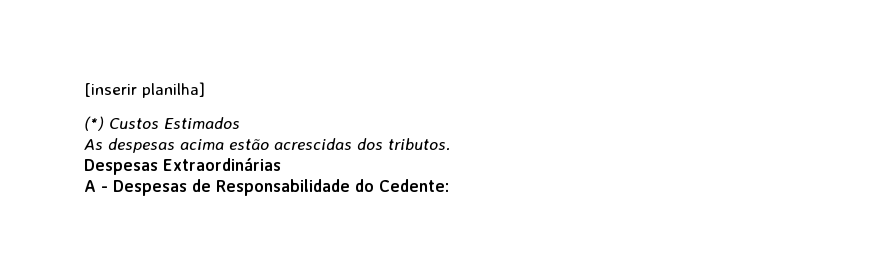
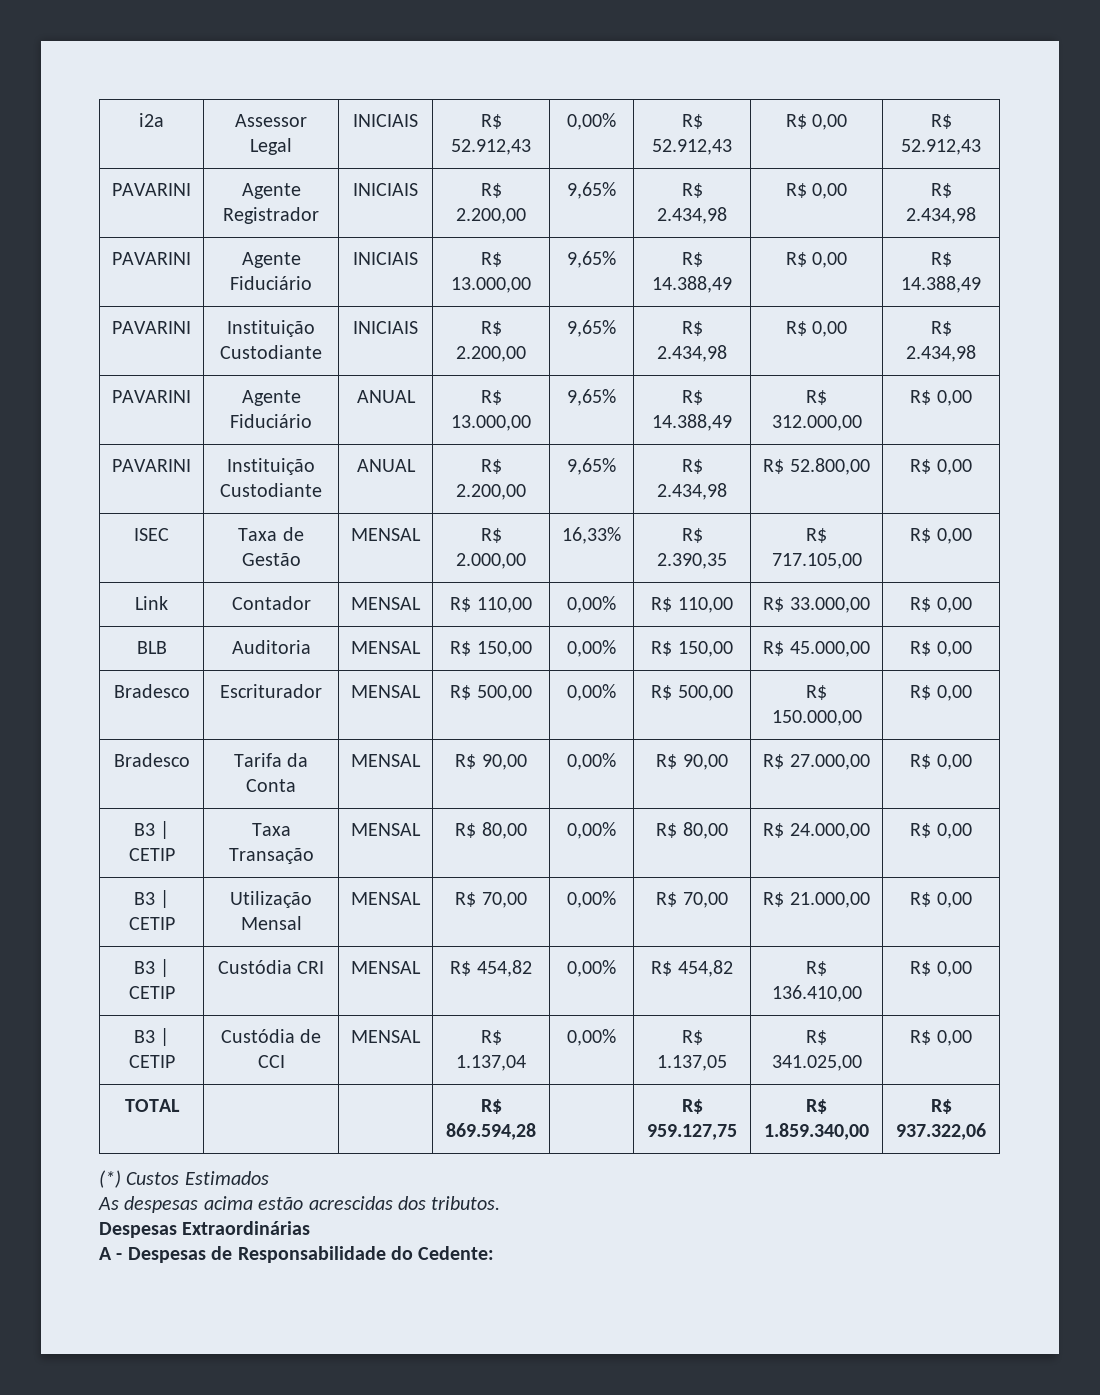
[84,82,205,98] [inserir planilha] -> [139,113,164,127] [235,114,307,127] [250,138,292,155] [353,114,418,127] [480,114,502,129] [451,139,531,155] [567,113,616,130] [681,114,703,129] [652,139,732,155] [785,114,848,130] [930,114,952,129] [901,139,981,155] [112,183,191,196] [241,183,301,199] [223,207,319,224] [353,183,418,196] [480,183,502,198] [456,208,526,224] [567,182,616,199] [681,183,703,198] [657,207,727,224] [785,183,848,199] [930,183,952,198] [906,207,976,224] [112,252,191,265] [241,252,301,268] [230,276,312,290] [353,252,418,265] [480,252,502,267] [451,277,531,293] [567,251,616,268] [681,252,703,267] [652,276,732,293] [785,252,848,268] [930,252,952,267] [901,276,981,293] [112,321,191,334] [227,320,315,337] [220,345,322,359] [353,321,418,334] [480,321,502,336] [456,346,526,362] [567,320,616,337] [681,321,703,336] [657,345,727,362] [785,321,848,337] [930,321,952,336] [906,345,976,362] [112,390,191,403] [241,390,301,406] [230,414,312,428] [356,390,416,403] [480,390,502,405] [451,415,531,431] [567,389,616,406] [681,390,703,405] [652,414,732,431] [806,390,827,405] [771,415,862,431] [910,390,972,406] [112,459,191,472] [227,458,315,475] [220,483,322,497] [356,459,416,472] [480,459,502,474] [456,484,526,500] [567,458,616,475] [681,459,703,474] [657,483,727,500] [763,458,870,475] [910,459,972,475] [134,528,169,541] [238,527,304,541] [241,553,301,566] [351,528,421,541] [480,528,502,543] [456,553,526,569] [562,527,621,544] [681,528,703,543] [657,553,727,569] [806,528,827,543] [771,553,862,569] [910,528,972,544] [135,596,168,610] [231,596,311,610] [351,597,421,610] [450,597,532,613] [567,596,616,613] [651,597,733,613] [763,597,870,613] [910,597,972,613] [136,641,167,654] [231,640,311,654] [351,641,421,654] [450,641,532,657] [567,640,616,657] [651,641,733,657] [763,641,870,657] [910,641,972,657] [113,684,190,698] [220,684,322,698] [351,685,421,698] [450,685,532,701] [567,684,616,701] [651,685,733,701] [806,685,827,700] [771,710,862,726] [910,685,972,701] [113,753,190,767] [233,753,309,767] [246,779,296,792] [351,754,421,767] [455,754,527,770] [567,753,616,770] [656,754,728,770] [763,754,870,770] [910,754,972,770] [133,821,170,839] [128,848,175,861] [251,823,291,836] [228,848,314,864] [351,823,421,836] [455,822,527,839] [567,822,616,839] [656,822,728,839] [763,823,870,839] [910,823,972,839] [133,890,170,908] [128,917,175,930] [230,891,312,908] [240,916,302,930] [351,892,421,905] [455,892,527,908] [567,891,616,908] [656,892,728,908] [763,892,870,908] [910,892,972,908] [133,959,170,977] [128,986,175,999] [217,960,325,974] [351,961,421,974] [450,960,532,977] [567,960,616,977] [651,960,733,977] [806,961,827,976] [771,985,862,1002] [910,961,972,977] [133,1028,170,1046] [128,1055,175,1068] [220,1029,322,1043] [257,1055,285,1068] [351,1030,421,1043] [480,1030,502,1045] [456,1055,526,1071] [567,1029,616,1046] [681,1030,703,1045] [657,1055,727,1071] [806,1030,827,1045] [771,1055,862,1071] [910,1030,972,1046] [124,1099,180,1112] [480,1099,502,1114] [446,1123,536,1140] [681,1099,703,1114] [647,1124,737,1140] [806,1099,827,1114] [764,1123,869,1140] [930,1099,952,1114] [896,1123,986,1140] i2a | Assessor Legal | INICIAIS | R$ 52.912,43 | 0,00% | R$ 52.912,43 | R$ 0,00 | R$ 52.912,43 // PAVARINI | Agente Registrador | INICIAIS | R$ 2.200,00 | 9,65% | R$ 2.434,98 | R$ 0,00 | R$ 2.434,98 // PAVARINI | Agente Fiduciário | INICIAIS | R$ 13.000,00 | 9,65% | R$ 14.388,49 | R$ 0,00 | R$ 14.388,49 // PAVARINI | Instituição Custodiante | INICIAIS | R$ 2.200,00 | 9,65% | R$ 2.434,98 | R$ 0,00 | R$ 2.434,98 // PAVARINI | Agente Fiduciário | ANUAL | R$ 13.000,00 | 9,65% | R$ 14.388,49 | R$ 312.000,00 | R$ 0,00 // PAVARINI | Instituição Custodiante | ANUAL | R$ 2.200,00 | 9,65% | R$ 2.434,98 | R$ 52.800,00 | R$ 0,00 // ISEC | Taxa de Gestão | MENSAL | R$ 2.000,00 | 16,33% | R$ 2.390,35 | R$ 717.105,00 | R$ 0,00 // Link | Contador | MENSAL | R$ 110,00 | 0,00% | R$ 110,00 | R$ 33.000,00 | R$ 0,00 // BLB | Auditoria | MENSAL | R$ 150,00 | 0,00% | R$ 150,00 | R$ 45.000,00 | R$ 0,00 // Bradesco | Escriturador | MENSAL | R$ 500,00 | 0,00% | R$ 500,00 | R$ 150.000,00 | R$ 0,00 // Bradesco | Tarifa da Conta | MENSAL | R$ 90,00 | 0,00% | R$ 90,00 | R$ 27.000,00 | R$ 0,00 // B3 | CETIP | Taxa Transação | MENSAL | R$ 80,00 | 0,00% | R$ 80,00 | R$ 24.000,00 | R$ 0,00 // B3 | CETIP | Utilização Mensal | MENSAL | R$ 70,00 | 0,00% | R$ 70,00 | R$ 21.000,00 | R$ 0,00 // B3 | CETIP | Custódia CRI | MENSAL | R$ 454,82 | 0,00% | R$ 454,82 | R$ 136.410,00 | R$ 0,00 // B3 | CETIP | Custódia de CCI | MENSAL | R$ 1.137,04 | 0,00% | R$ 1.137,05 | R$ 341.025,00 | R$ 0,00 // TOTAL | | | R$ 869.594,28 | | R$ 959.127,75 | R$ 1.859.340,00 | R$ 937.322,06

